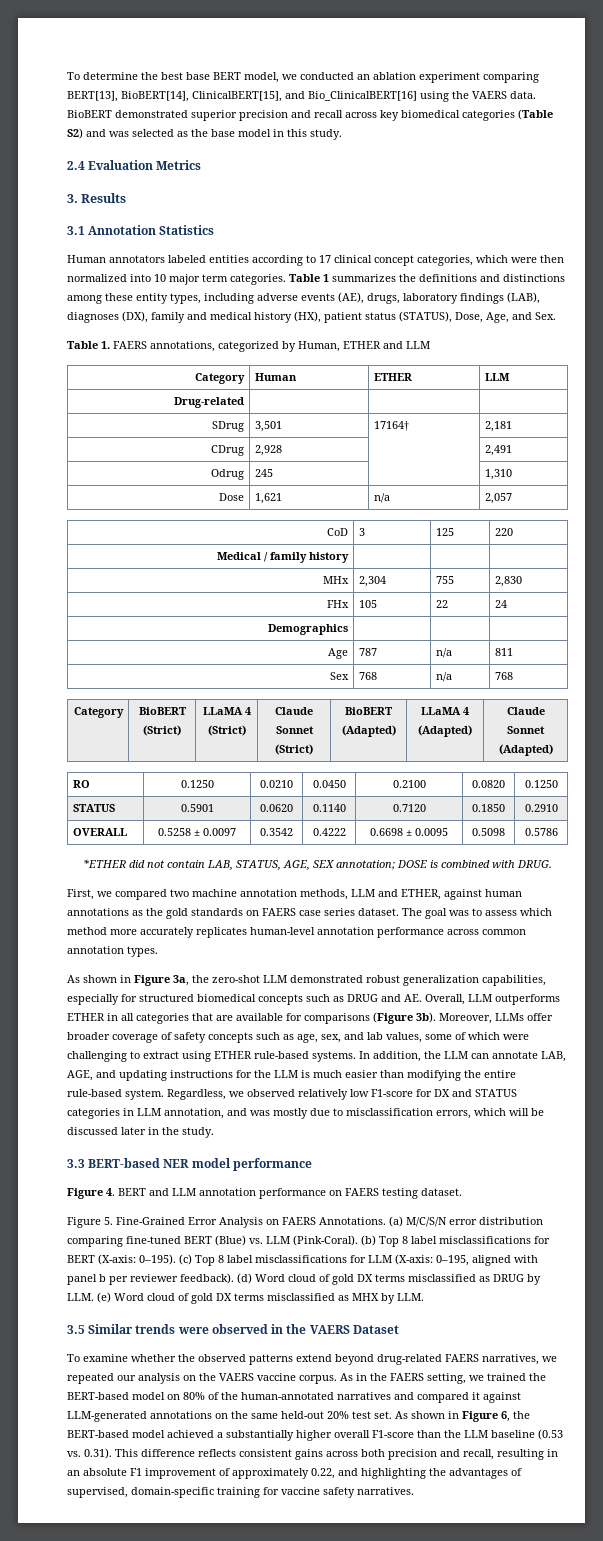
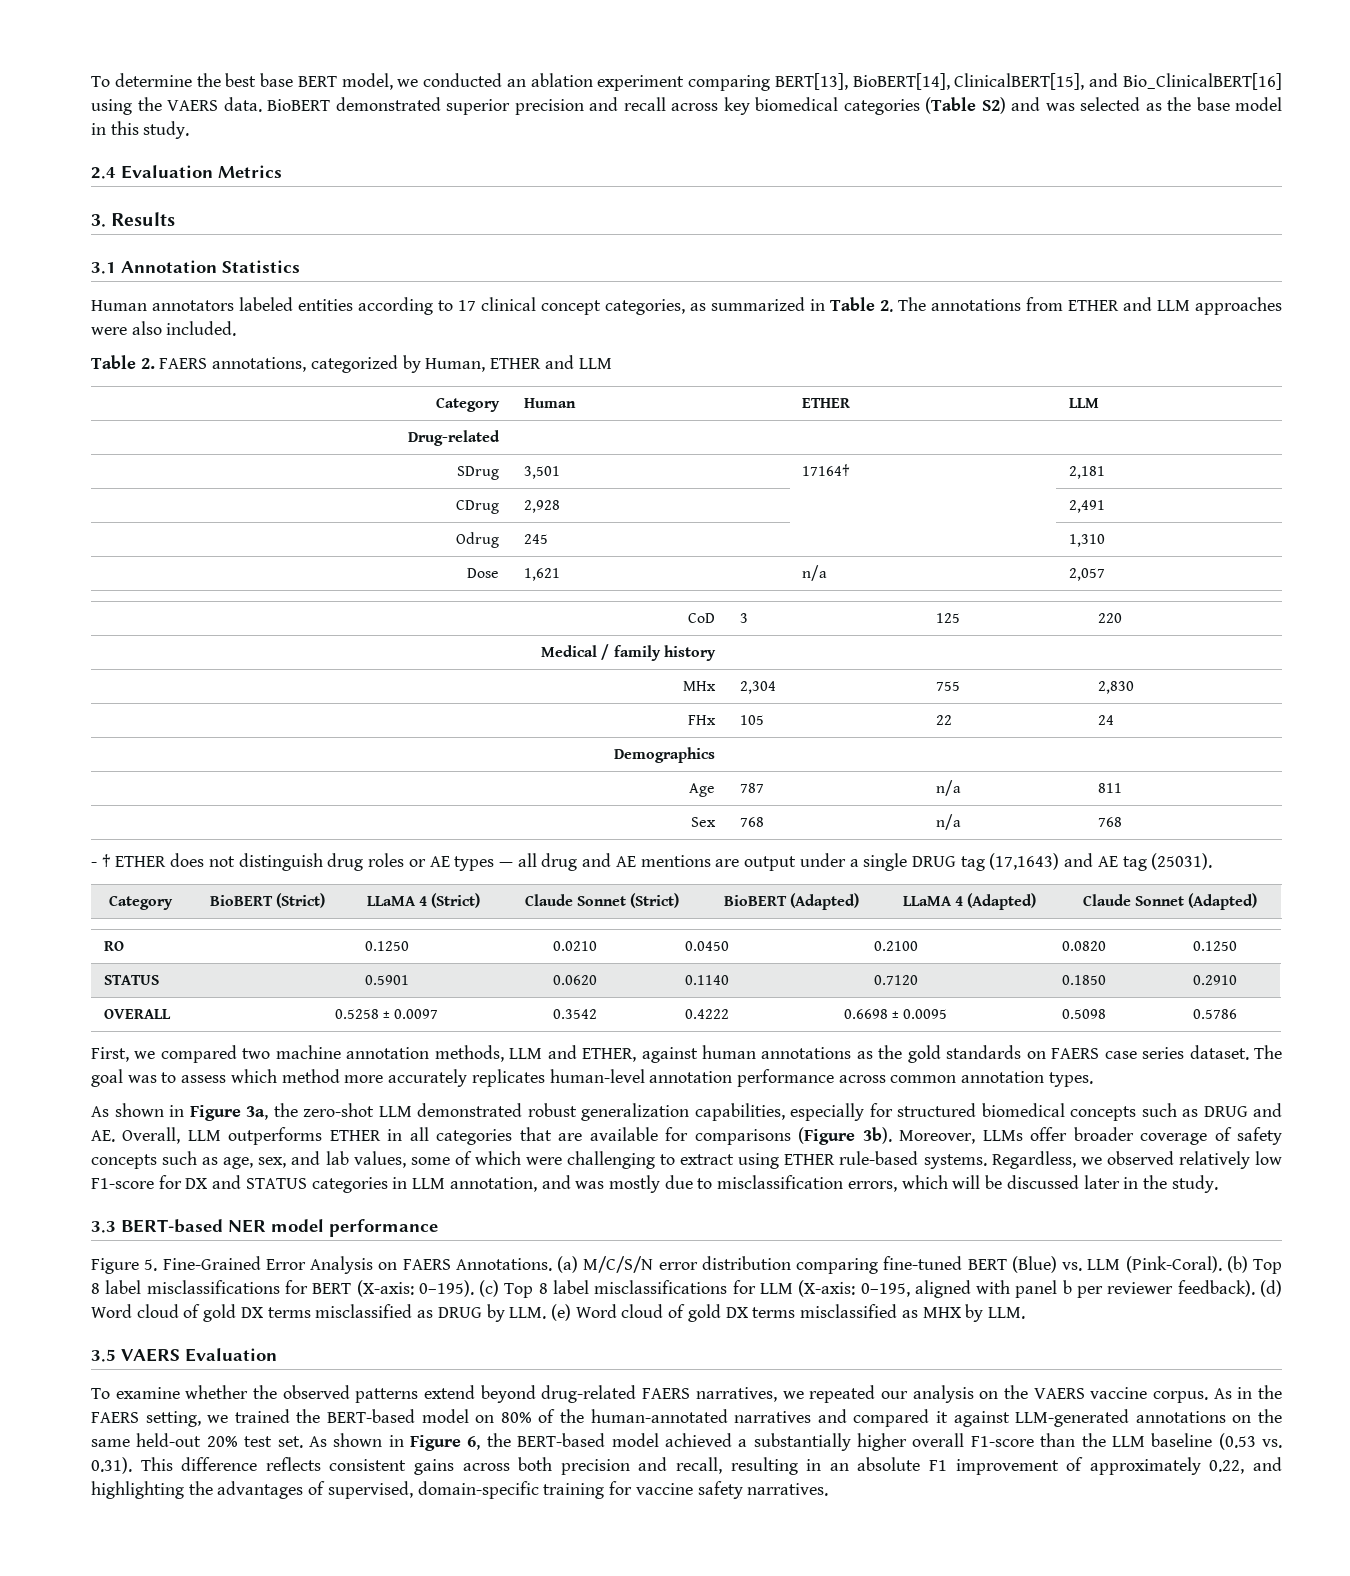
[476,255,564,263] [67,274,565,285] [67,292,540,304] [67,311,556,323] [67,341,110,349] which were then normalized into 10 major term categories. Table 1 summarizes the definitions and distinctions among these entity types, including adverse events (AE), drugs, laboratory findings (LAB), diagnoses (DX), family and medical history (HX), patient status (STATUS), Dose, Age, and Sex. // Table 1. -> [690,297,1282,315] [91,321,237,336] [91,355,155,369] as summarized in Table 2. The annotations from ETHER and LLM approaches were also included. // Table 2.
(513, 676) none -> [91,853,1213,871] // - † ETHER does not distinguish drug roles or AE types — all drug and AE mentions are output under a single DRUG tag (17,1643) and AE tag (25031).
[83,859,552,871] // *ETHER did not contain LAB, STATUS, AGE, SEX annotation; DOSE is combined with DRUG. -> (1237, 1014) none
[359,1051,566,1062] [67,1070,516,1081] [67,1089,164,1100] In addition, the LLM can annotate LAB, AGE, and updating instructions for the LLM is much easier than modifying the entire rule-based system. -> (987, 1161) none
[67,1188,462,1199] // Figure 4. BERT and LLM annotation performance on FAERS testing dataset. -> (438, 1228) none
[88,1324,399,1334] Similar trends were observed in the VAERS Dataset -> [121,1348,277,1362] VAERS Evaluation

